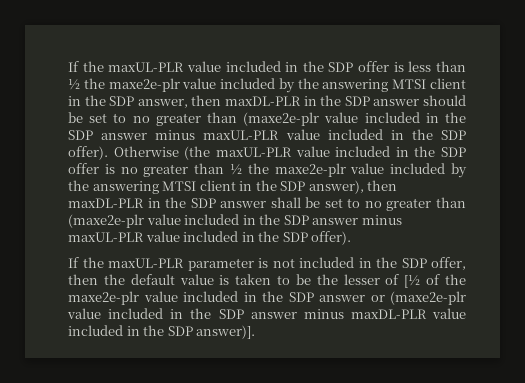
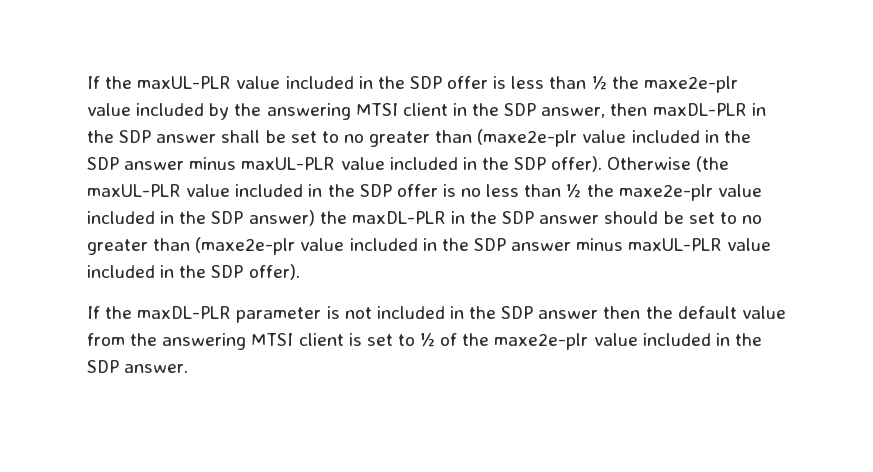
[423,95,466,106] should -> [221,130,261,143] shall
[143,163,468,178] [68,180,398,194] [68,197,301,208] greater than ½ the maxe2e-plr value included by the answering MTSI client in the SDP answer), then maxDL-PLR in the SDP answer shall -> [486,184,762,201] [87,210,659,226] less than ½ the maxe2e-plr value included in the SDP answer) the maxDL-PLR in the SDP answer should
[108,258,184,268] maxUL-PLR -> [137,306,232,319] maxDL-PLR
[431,257,466,270] offer, -> [538,310,599,319] answer
[219,274,421,288] is taken to be the lesser of [½ -> [87,333,436,350] from the answering MTSI client is set to ½
[319,291,466,305] [67,308,466,319] [68,325,256,339] answer or (maxe2e-plr value included in the SDP answer minus maxDL-PLR value included in the SDP answer)]. -> [124,364,189,373] answer.

